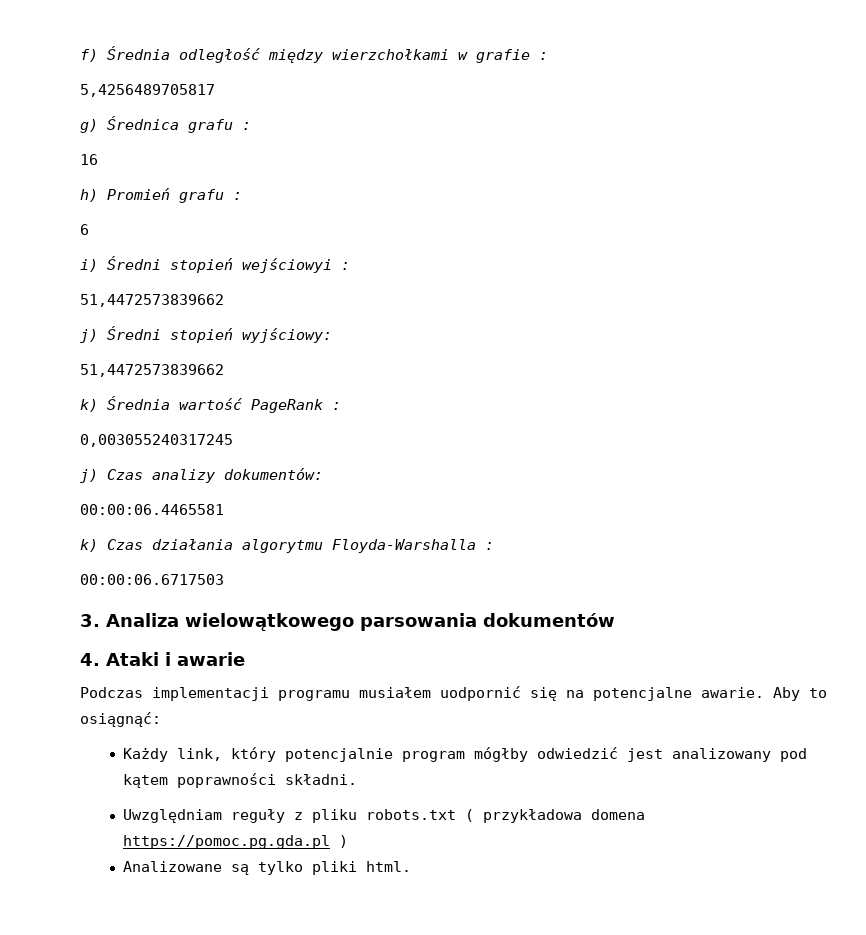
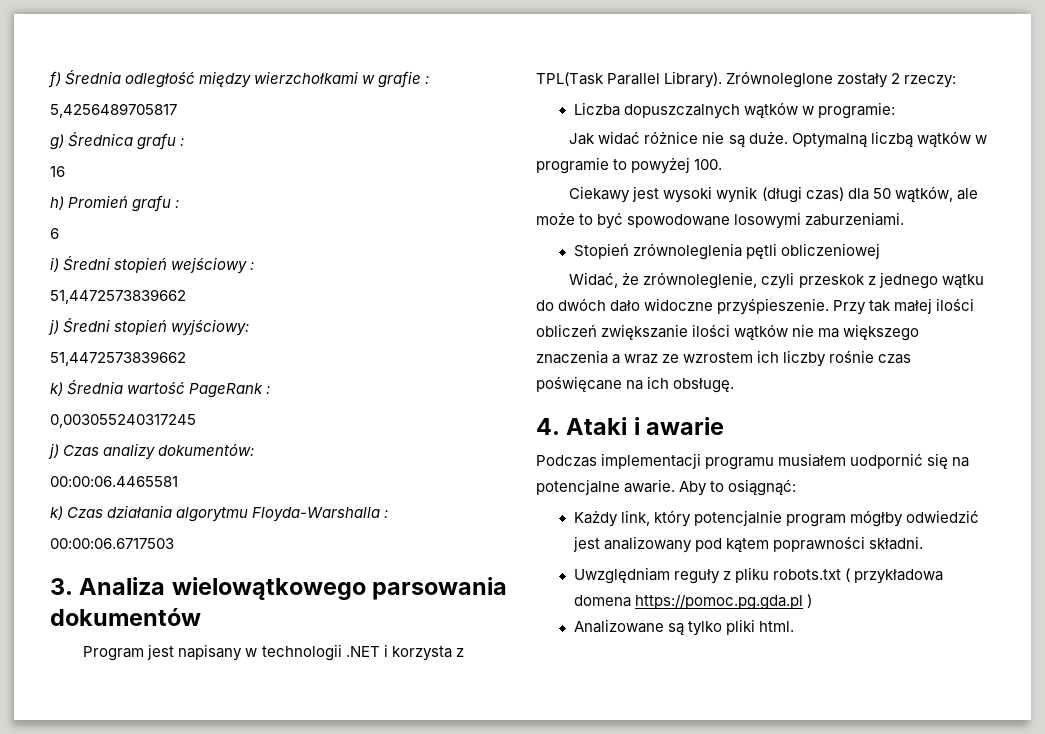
[242,258,332,273] wejściowyi -> [171,257,248,274] wejściowy
(615, 620) none -> [83,644,464,661] [536,71,957,88] [573,102,895,119] [569,131,987,148] [536,157,723,174] [569,186,978,203] [536,212,905,229] [573,243,880,260] [569,272,984,289] [536,298,975,315] [536,324,920,341] [536,350,912,367] [536,376,735,393] // Program jest napisany w technologii .NET i korzysta z TPL(Task Parallel Library). Zrównoleglone zostały 2 rzeczy: // Liczba dopuszczalnych wątków w programie: // Jak widać różnice nie są duże. Optymalną liczbą wątków w programie to powyżej 100. // Ciekawy jest wysoki wynik (długi czas) dla 50 wątków, ale może to być spowodowane losowymi zaburzeniami. // Stopień zrównoleglenia pętli obliczeniowej // Widać, że zrównoleglenie, czyli przeskok z jednego wątku do dwóch dało widoczne przyśpieszenie. Przy tak małej ilości obliczeń zwiększanie ilości wątków nie ma większego znaczenia a wraz ze wzrostem ich liczby rośnie czas poświęcane na ich obsługę.

